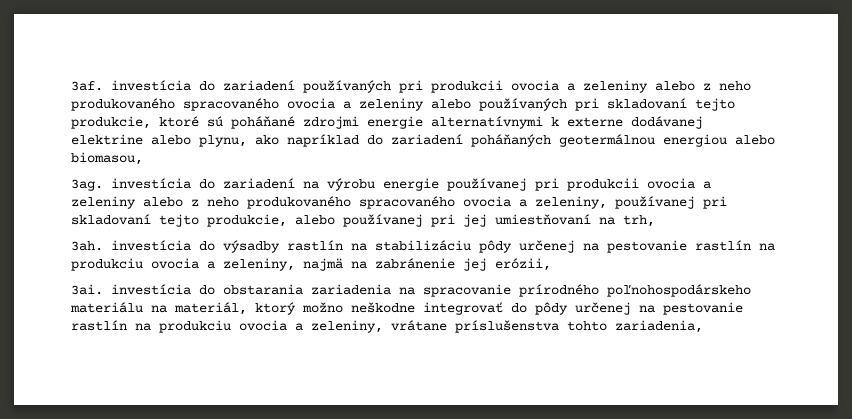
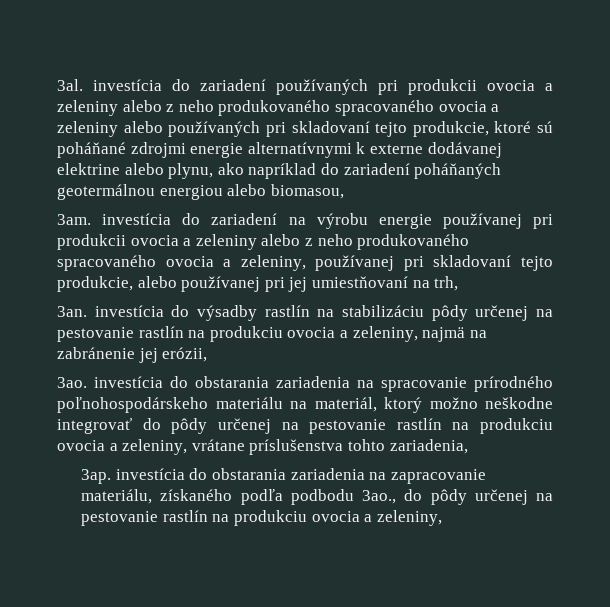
[71,81,103,91] 3af. -> [57,79,83,91] 3al.
[71,179,103,191] 3ag. -> [57,214,91,225] 3am.
[71,241,103,251] 3ah. -> [57,306,87,317] 3an.
[71,284,103,295] 3ai. -> [57,377,87,388] 3ao.
(703, 326) none -> [81,468,486,484] [81,489,553,505] [81,510,442,526] // 3ap. investícia do obstarania zariadenia na zapracovanie materiálu, získaného podľa podbodu 3ao., do pôdy určenej na pestovanie rastlín na produkciu ovocia a zeleniny,

